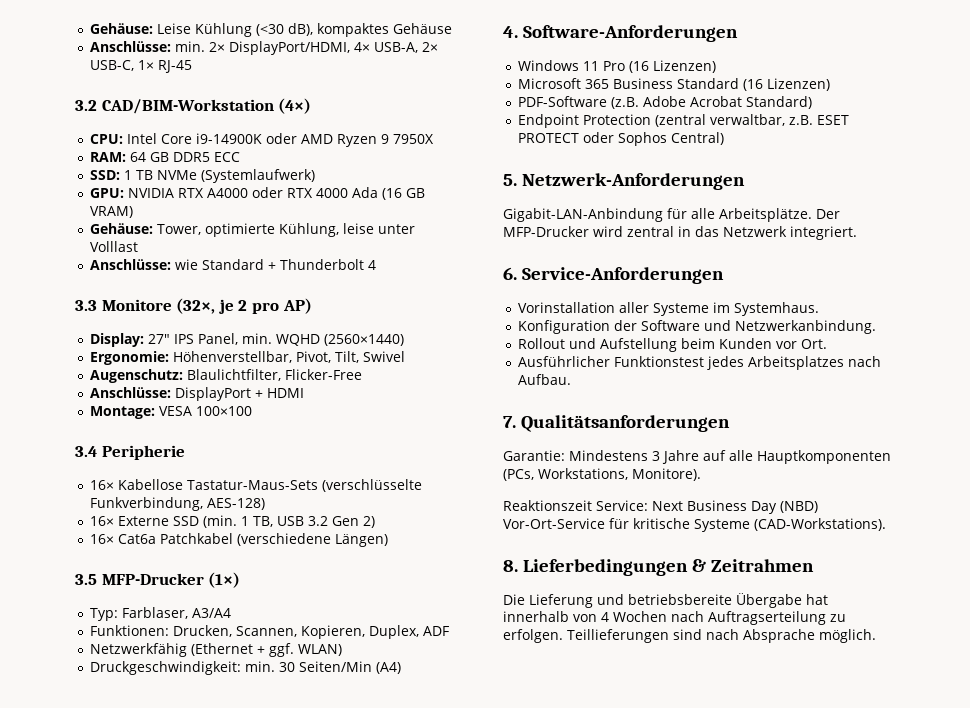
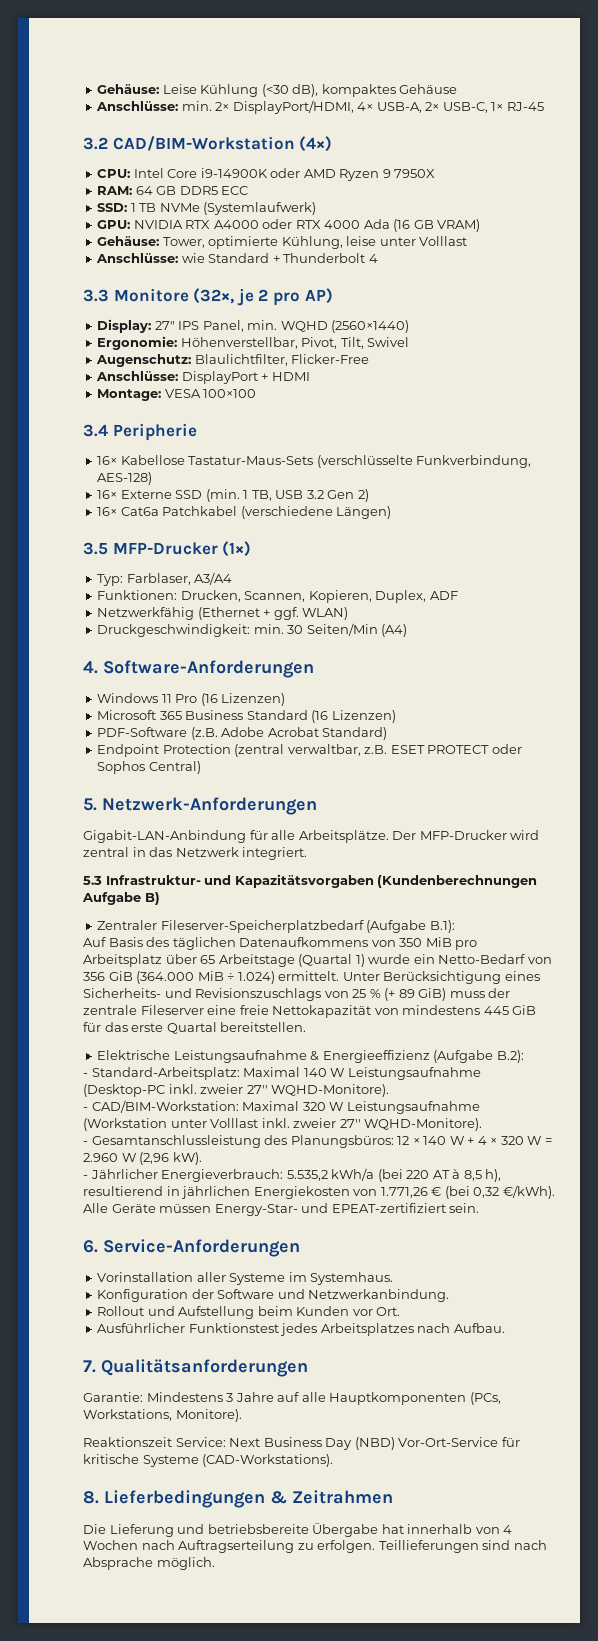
(857, 233) none -> [83,874,538,888] [82,892,160,905] [97,920,455,933] [83,937,478,950] [83,954,552,967] [83,971,540,984] [83,988,511,1001] [83,1005,537,1018] [83,1022,307,1034] [97,1050,524,1063] [83,1067,481,1080] [83,1084,390,1097] [83,1100,480,1114] [83,1118,483,1131] [83,1135,552,1148] [83,1152,202,1165] [83,1168,502,1182] [83,1185,555,1199] [83,1203,480,1216] // 5.3 Infrastruktur- und Kapazitätsvorgaben (Kundenberechnungen Aufgabe B) // Zentraler Fileserver-Speicherplatzbedarf (Aufgabe B.1): // Auf Basis des täglichen Datenaufkommens von 350 MiB pro Arbeitsplatz über 65 Arbeitstage (Quartal 1) wurde ein Netto-Bedarf von 356 GiB (364.000 MiB ÷ 1.024) ermittelt. Unter Berücksichtigung eines Sicherheits- und Revisionszuschlags von 25 % (+ 89 GiB) muss der zentrale Fileserver eine freie Nettokapazität von mindestens 445 GiB für das erste Quartal bereitstellen. // Elektrische Leistungsaufnahme & Energieeffizienz (Aufgabe B.2): // - Standard-Arbeitsplatz: Maximal 140 W Leistungsaufnahme (Desktop-PC inkl. zweier 27'' WQHD-Monitore). // - CAD/BIM-Workstation: Maximal 320 W Leistungsaufnahme (Workstation unter Volllast inkl. zweier 27'' WQHD-Monitore). // - Gesamtanschlussleistung des Planungsbüros: 12 × 140 W + 4 × 320 W = 2.960 W (2,96 kW). // - Jährlicher Energieverbrauch: 5.535,2 kWh/a (bei 220 AT à 8,5 h), resultierend in jährlichen Energiekosten von 1.771,26 € (bei 0,32 €/kWh). Alle Geräte müssen Energy-Star- und EPEAT-zertifiziert sein.

